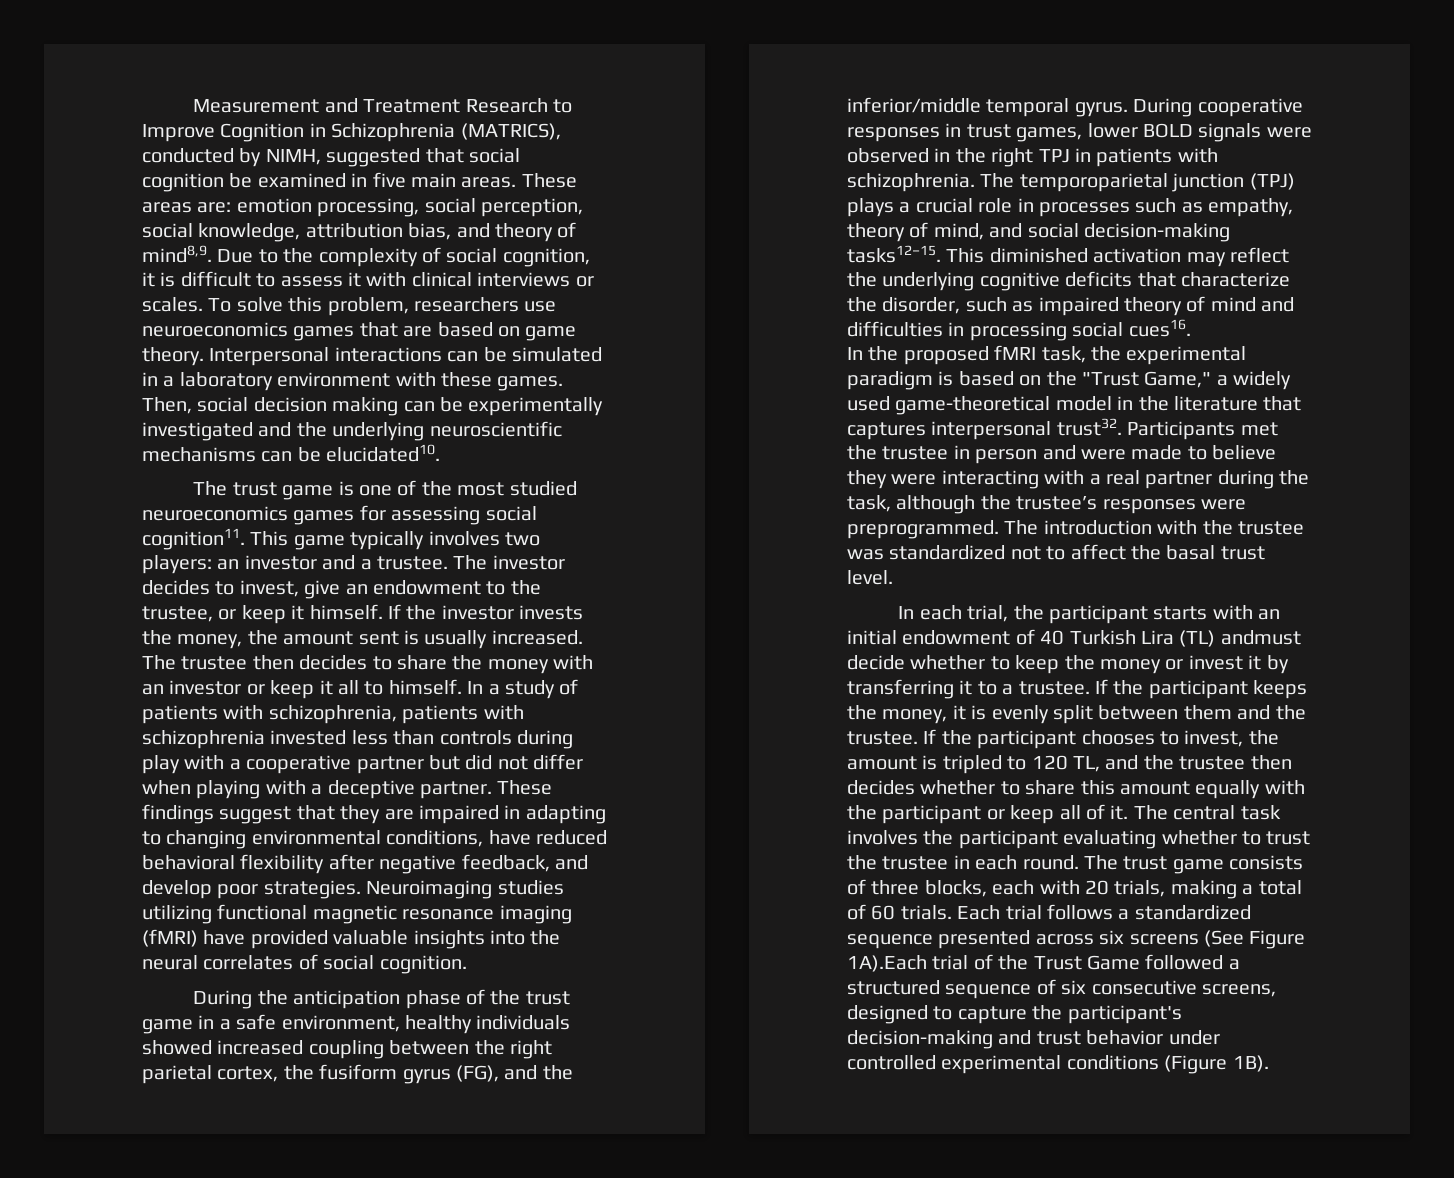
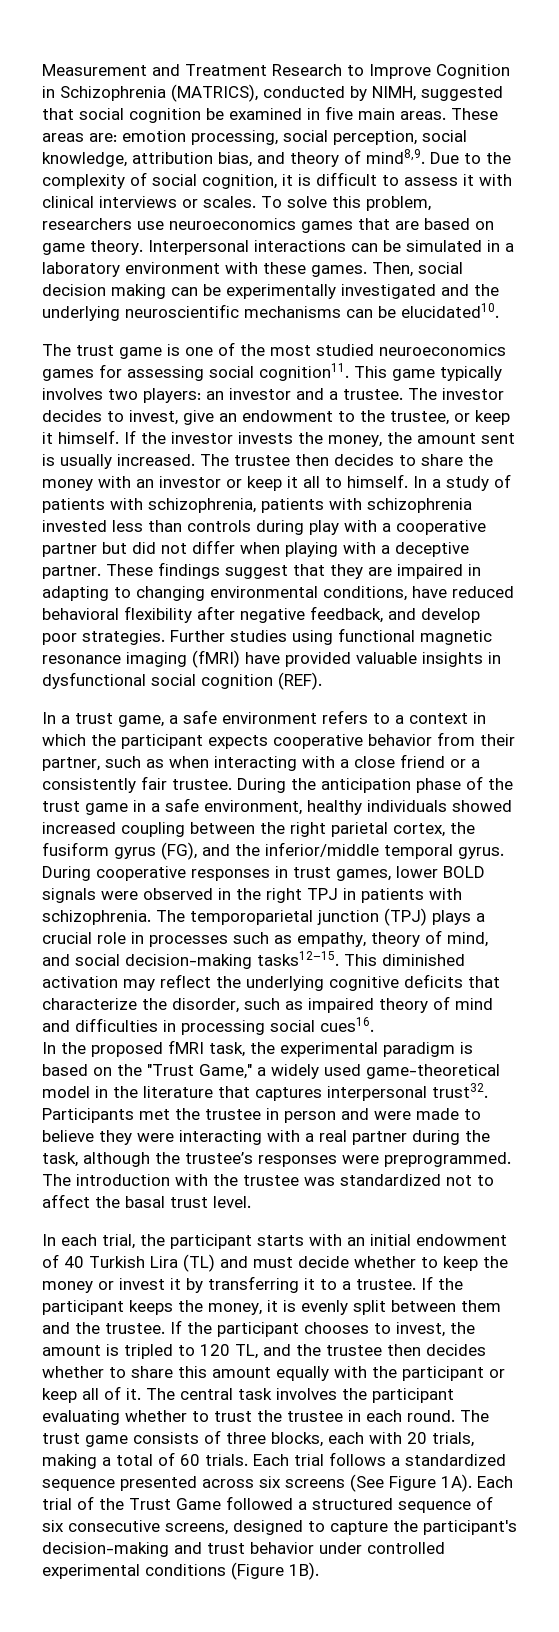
[366,880,564,899] [142,905,212,924] Neuroimaging studies utilizing -> [170,630,333,645] Further studies using
[490,930,561,945] [142,954,467,974] into the neural correlates of social cognition. // -> [488,652,501,664] [42,672,322,690] [42,710,486,727] [42,732,515,749] [42,754,480,771] [42,776,232,793] in dysfunctional social cognition (REF). // In a trust game, a safe environment refers to a context in which the participant expects cooperative behavior from their partner, such as when interacting with a close friend or a consistently fair trustee.
[1220,630,1301,645] andmust -> [220,1256,293,1268] and must
[847,955,927,972] 1A).Each -> [441,1474,513,1492] 1A). Each

